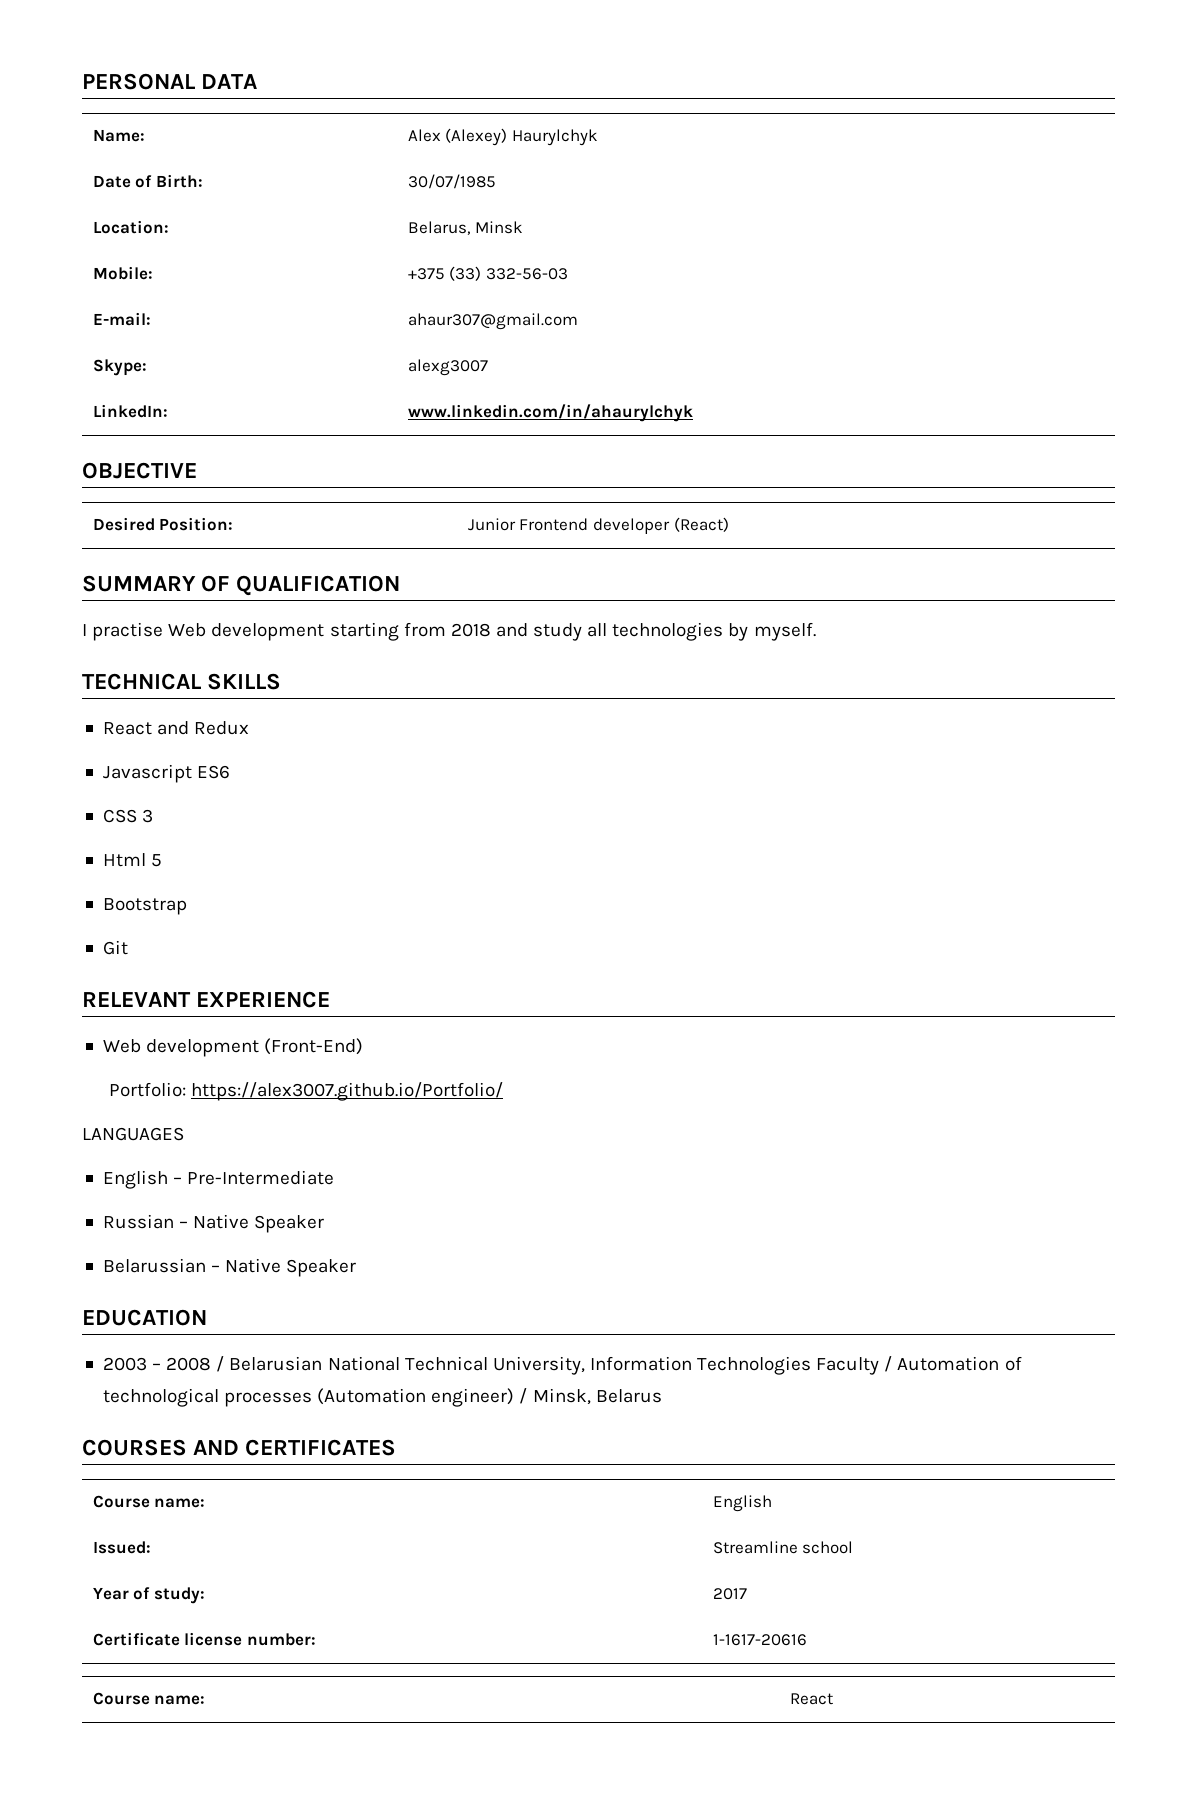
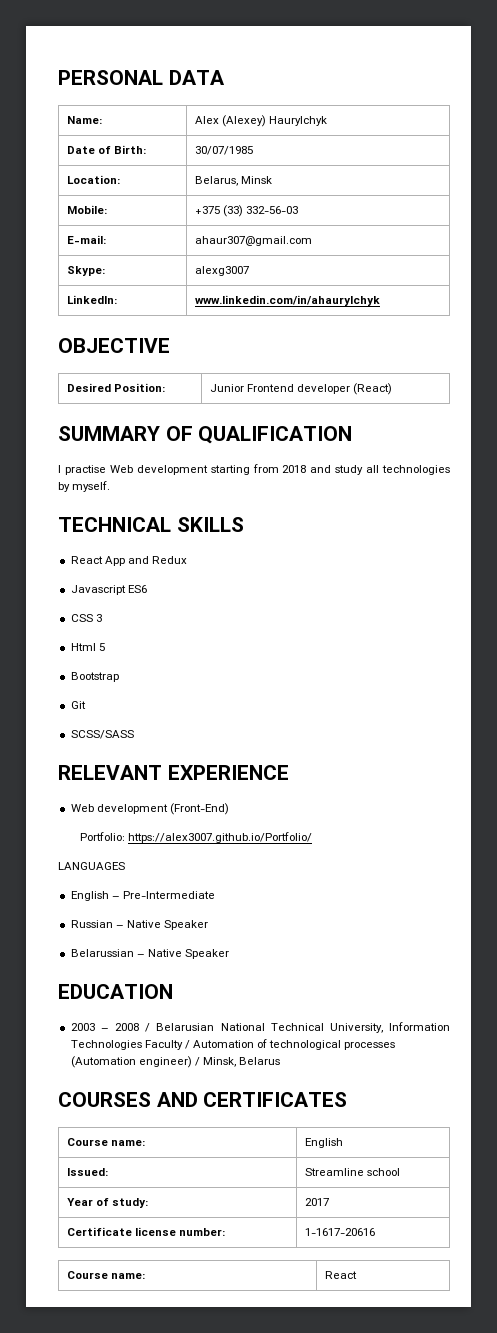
(152, 728) none -> [104,556,125,566] App
(128, 947) none -> [70,730,134,739] // SCSS/SASS

